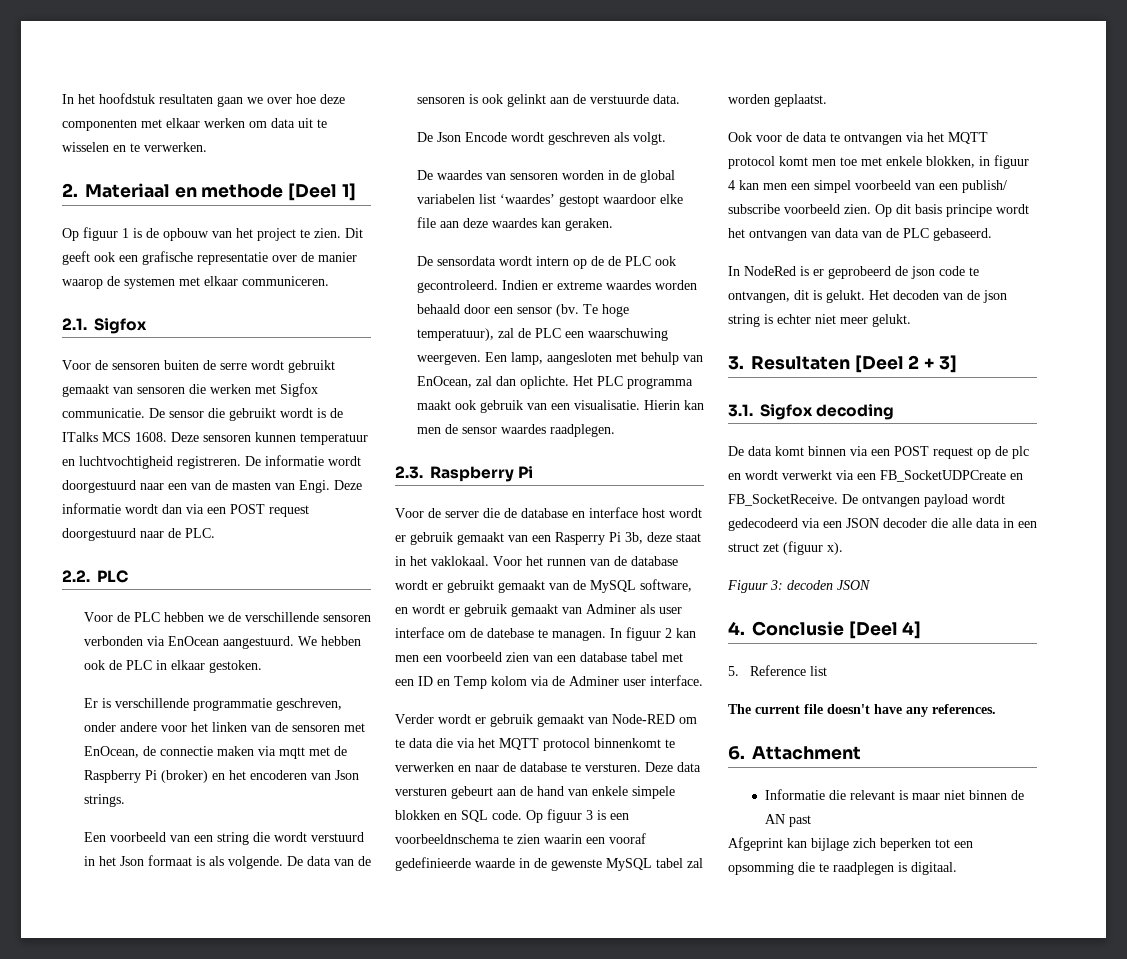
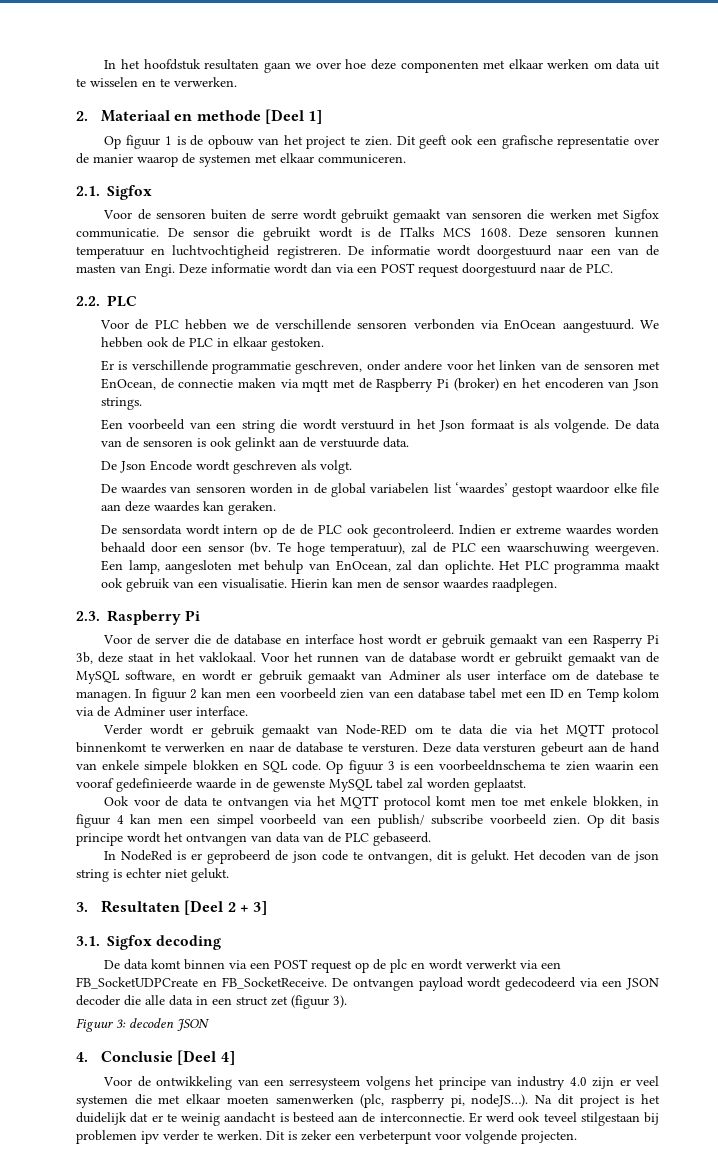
[840,317,868,324] meer -> (188, 873) none
[827,542,843,555] x). -> [333,995,347,1008] 3).
[728,665,827,676] [728,704,996,717] [728,746,861,760] [764,789,1024,800] [764,814,811,827] [728,837,973,851] [728,862,957,875] 5. Reference list // The current file doesn't have any references. // 6. Attachment // Informatie die relevant is maar niet binnen de AN past // Afgeprint kan bijlage zich beperken tot een opsomming die te raadplegen is digitaal. -> [103,1076,659,1090] [76,1094,660,1108] [76,1112,659,1126] [76,1130,577,1144] Voor de ontwikkeling van een serresysteem volgens het principe van industry 4.0 zijn er veel systemen die met elkaar moeten samenwerken (plc, raspberry pi, nodeJS…). Na dit project is het duidelijk dat er te weinig aandacht is besteed aan de interconnectie. Er werd ook teveel stilgestaan bij problemen ipv verder te werken. Dit is zeker een verbeterpunt voor volgende projecten.

